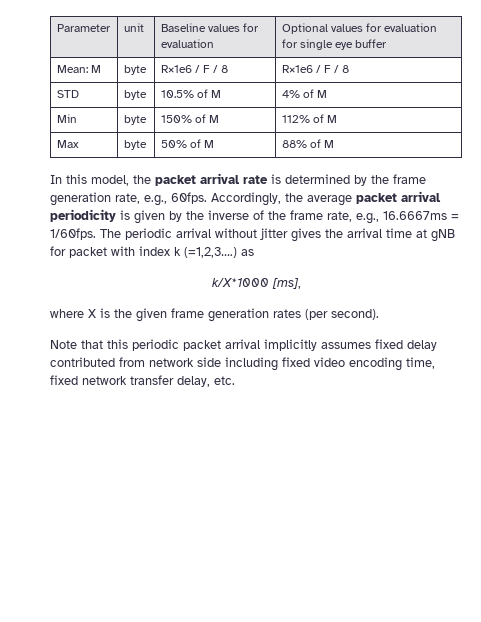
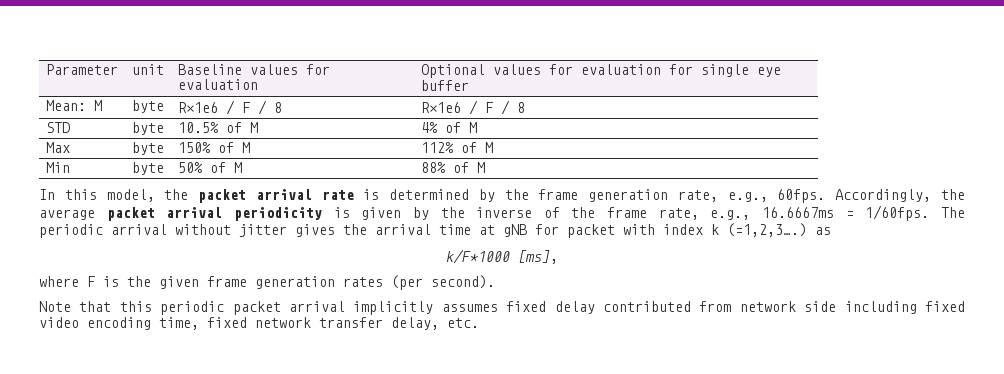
[56,114,77,123] Min -> [45,142,70,153] Max
[56,140,79,148] Max -> [45,162,70,173] Min
[211,278,269,287] k/X*1000 -> [446,249,510,264] k/F*1000
[88,309,96,318] X -> [87,276,95,287] F

